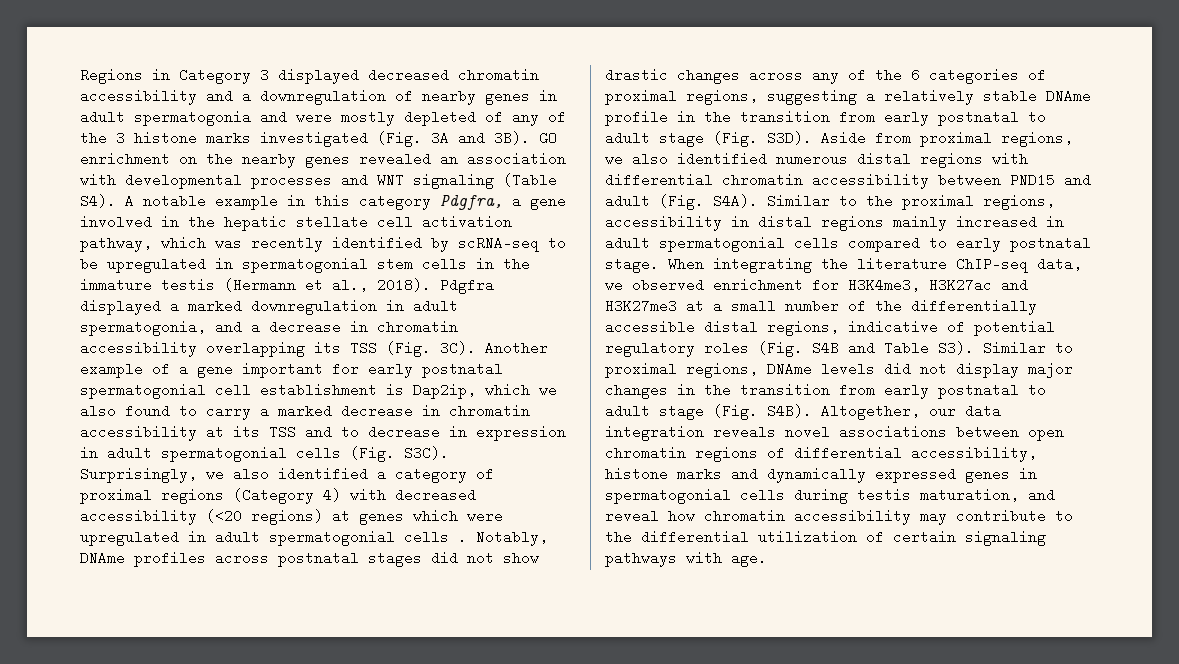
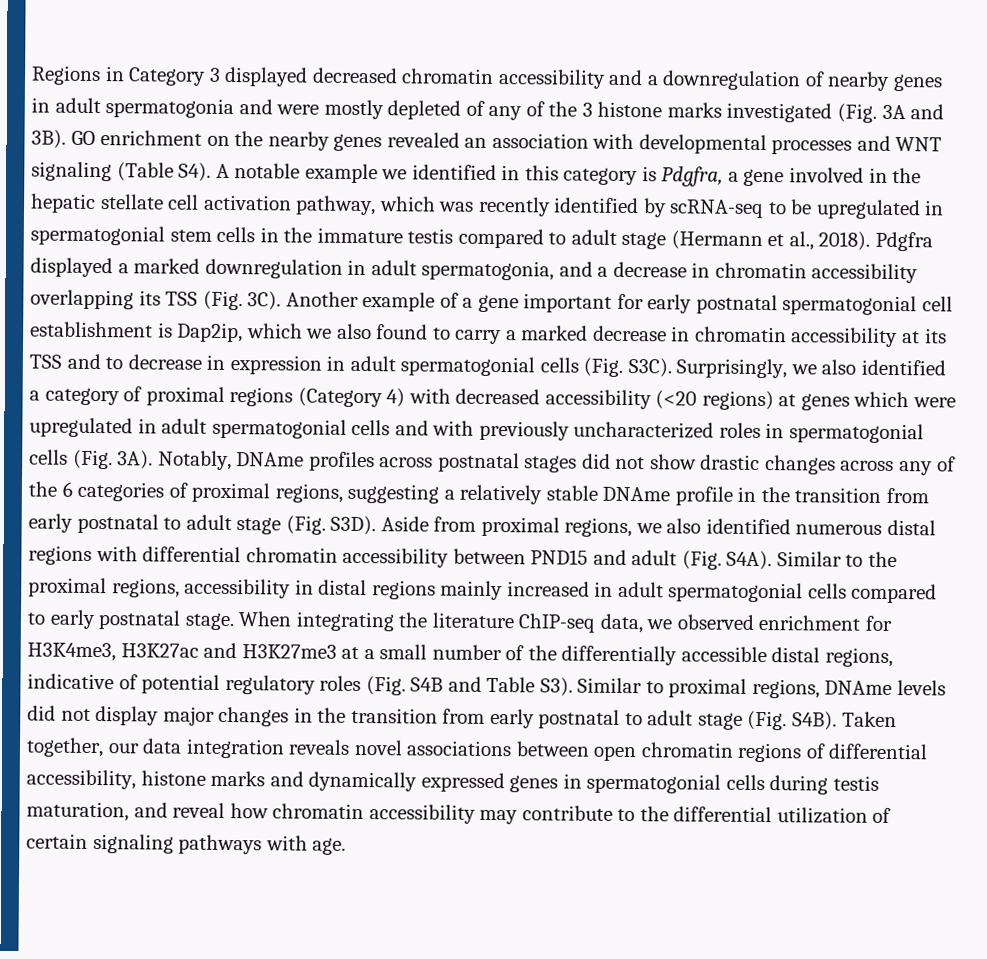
(278, 202) none -> [381,164,497,181] we identified
(431, 202) none -> [641,166,657,182] is
(215, 285) none -> [457,228,667,250] compared to adult stage
[458,530,467,544] . -> [394,420,924,444] [29,449,154,470] and with previously uncharacterized roles in spermatogonial cells (Fig. 3A).
[821,404,920,420] Altogether, -> [841,711,897,728] [26,737,104,758] Taken together,

